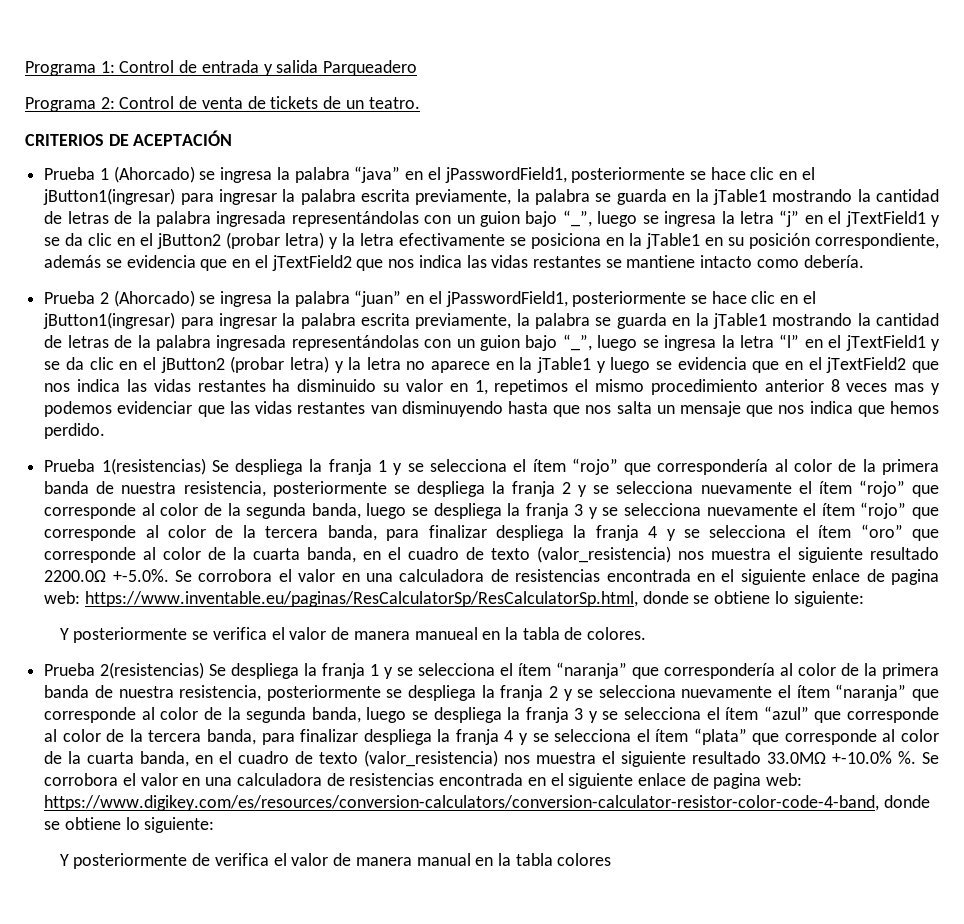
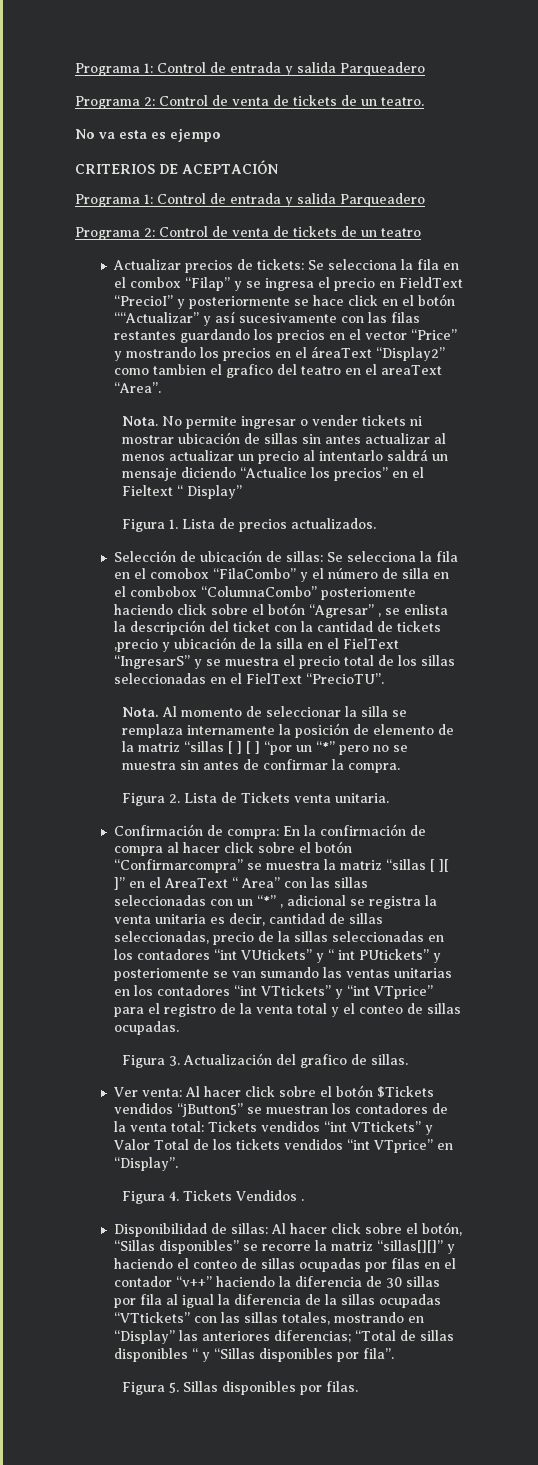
[25,130,233,146] [44,166,815,183] [43,188,939,205] [44,210,940,227] [44,232,939,249] [44,255,864,271] [44,290,816,307] [43,312,939,329] [44,334,940,351] [44,356,939,373] [44,379,940,395] [44,401,940,417] [44,423,106,439] [44,458,940,475] [44,480,940,497] [44,502,939,519] [44,524,939,541] [44,546,940,563] [44,569,939,585] [44,591,864,607] [59,627,647,643] [44,662,939,679] [44,684,939,701] [44,706,939,723] [44,728,940,745] [44,750,939,767] [44,773,803,789] [44,795,930,811] [44,817,215,833] [59,853,612,869] CRITERIOS DE ACEPTACIÓN // Prueba 1 (Ahorcado) se ingresa la palabra “java” en el jPasswordField1, posteriormente se hace clic en el jButton1(ingresar) para ingresar la palabra escrita previamente, la palabra se guarda en la jTable1 mostrando la cantidad de letras de la palabra ingresada representándolas con un guion bajo “_”, luego se ingresa la letra “j” en el jTextField1 y se da clic en el jButton2 (probar letra) y la letra efectivamente se posiciona en la jTable1 en su posición correspondiente, además se evidencia que en el jTextField2 que nos indica las vidas restantes se mantiene intacto como debería. // Prueba 2 (Ahorcado) se ingresa la palabra “juan” en el jPasswordField1, posteriormente se hace clic en el jButton1(ingresar) para ingresar la palabra escrita previamente, la palabra se guarda en la jTable1 mostrando la cantidad de letras de la palabra ingresada representándolas con un guion bajo “_”, luego se ingresa la letra “l” en el jTextField1 y se da clic en el jButton2 (probar letra) y la letra no aparece en la jTable1 y luego se evidencia que en el jTextField2 que nos indica las vidas restantes ha disminuido su valor en 1, repetimos el mismo procedimiento anterior 8 veces mas y podemos evidenciar que las vidas restantes van disminuyendo hasta que nos salta un mensaje que nos indica que hemos perdido. // Prueba 1(resistencias) Se despliega la franja 1 y se selecciona el ítem “rojo” que correspondería al color de la primera banda de nuestra resistencia, posteriormente se despliega la franja 2 y se selecciona nuevamente el ítem “rojo” que corresponde al color de la segunda banda, luego se despliega la franja 3 y se selecciona nuevamente el ítem “rojo” que corresponde al color de la tercera banda, para finalizar despliega la franja 4 y se selecciona el ítem “oro” que corresponde al color de la cuarta banda, en el cuadro de texto (valor_resistencia) nos muestra el siguiente resultado 2200.0Ω +-5.0%. Se corrobora el valor en una calculadora de resistencias encontrada en el siguiente enlace de pagina web: https://www.inventable.eu/paginas/ResCalculatorSp/ResCalculatorSp.html, donde se obtiene lo siguiente: // Y posteriormente se verifica el valor de manera manueal en la tabla de colores. // Prueba 2(resistencias) Se despliega la franja 1 y se selecciona el ítem “naranja” que correspondería al color de la primera banda de nuestra resistencia, posteriormente se despliega la franja 2 y se selecciona nuevamente el ítem “naranja” que corresponde al color de la segunda banda, luego se despliega la franja 3 y se selecciona el ítem “azul” que corresponde al color de la tercera banda, para finalizar despliega la franja 4 y se selecciona el ítem “plata” que corresponde al color de la cuarta banda, en el cuadro de texto (valor_resistencia) nos muestra el siguiente resultado 33.0MΩ +-10.0% %. Se corrobora el valor en una calculadora de resistencias encontrada en el siguiente enlace de pagina web: https://www.digikey.com/es/resources/conversion-calculators/conversion-calculator-resistor-color-code-4-band, donde se obtiene lo siguiente: // Y posteriormente de verifica el valor de manera manual en la tabla colores -> [75,128,221,142] [75,160,278,174] [75,193,425,207] [75,226,421,240] [112,259,459,273] [113,277,463,291] [113,294,455,309] [113,311,420,326] [113,329,457,343] [113,346,445,361] [113,364,442,378] [113,382,161,393] [121,415,422,429] [121,432,446,444] [121,449,448,464] [121,467,424,481] [121,485,242,499] [121,518,376,532] [113,550,458,562] [113,568,449,582] [113,586,416,600] [113,603,448,618] [113,620,441,635] [113,637,399,652] [113,655,455,669] [113,673,384,684] [121,706,407,717] [121,723,454,738] [121,741,408,755] [121,759,400,773] [121,792,389,806] [113,824,426,839] [113,841,352,856] [113,859,449,873] [113,877,368,890] [113,895,437,909] [113,913,383,926] [113,931,444,945] [113,949,441,963] [113,967,452,981] [113,985,433,999] [113,1003,461,1017] [113,1021,179,1035] [121,1053,408,1068] [113,1085,434,1098] [113,1103,448,1117] [113,1121,433,1135] [113,1139,453,1153] [113,1157,178,1171] [121,1190,304,1204] [113,1222,462,1237] [113,1240,455,1254] [113,1258,456,1272] [113,1276,440,1288] [113,1294,441,1308] [113,1312,424,1325] [113,1330,454,1344] [113,1348,394,1362] [121,1381,358,1395] No va esta es ejempo // CRITERIOS DE ACEPTACIÓN // Programa 1: Control de entrada y salida Parqueadero // Programa 2: Control de venta de tickets de un teatro // Actualizar precios de tickets: Se selecciona la fila en el combox “Filap” y se ingresa el precio en FieldText “PrecioI” y posteriormente se hace click en el botón ““Actualizar” y así sucesivamente con las filas restantes guardando los precios en el vector “Price” y mostrando los precios en el áreaText “Display2” como tambien el grafico del teatro en el areaText “Area”. // Nota. No permite ingresar o vender tickets ni mostrar ubicación de sillas sin antes actualizar al menos actualizar un precio al intentarlo saldrá un mensaje diciendo “Actualice los precios” en el Fieltext “ Display” // Figura 1. Lista de precios actualizados. // Selección de ubicación de sillas: Se selecciona la fila en el comobox “FilaCombo” y el número de silla en el combobox “ColumnaCombo” posteriomente haciendo click sobre el botón “Agresar” , se enlista la descripción del ticket con la cantidad de tickets ,precio y ubicación de la silla en el FielText “IngresarS” y se muestra el precio total de los sillas seleccionadas en el FielText “PrecioTU”. // Nota. Al momento de seleccionar la silla se remplaza internamente la posición de elemento de la matriz “sillas [ ] [ ] “por un “*” pero no se muestra sin antes de confirmar la compra. // Figura 2. Lista de Tickets venta unitaria. // Confirmación de compra: En la confirmación de compra al hacer click sobre el botón “Confirmarcompra” se muestra la matriz “sillas [ ][ ]” en el AreaText “ Area” con las sillas seleccionadas con un “*” , adicional se registra la venta unitaria es decir, cantidad de sillas seleccionadas, precio de la sillas seleccionadas en los contadores “int VUtickets” y “ int PUtickets” y posteriomente se van sumando las ventas unitarias en los contadores “int VTtickets” y “int VTprice” para el registro de la venta total y el conteo de sillas ocupadas. // Figura 3. Actualización del grafico de sillas. // Ver venta: Al hacer click sobre el botón $Tickets vendidos “jButton5” se muestran los contadores de la venta total: Tickets vendidos “int VTtickets” y Valor Total de los tickets vendidos “int VTprice” en “Display”. // Figura 4. Tickets Vendidos . // Disponibilidad de sillas: Al hacer click sobre el botón, “Sillas disponibles” se recorre la matriz “sillas[][]” y haciendo el conteo de sillas ocupadas por filas en el contador “v++” haciendo la diferencia de 30 sillas por fila al igual la diferencia de la sillas ocupadas “VTtickets” con las sillas totales, mostrando en “Display” las anteriores diferencias; “Total de sillas disponibles “ y “Sillas disponibles por fila”. // Figura 5. Sillas disponibles por filas.

